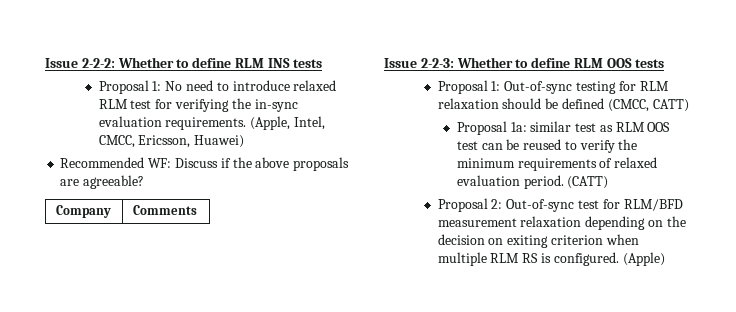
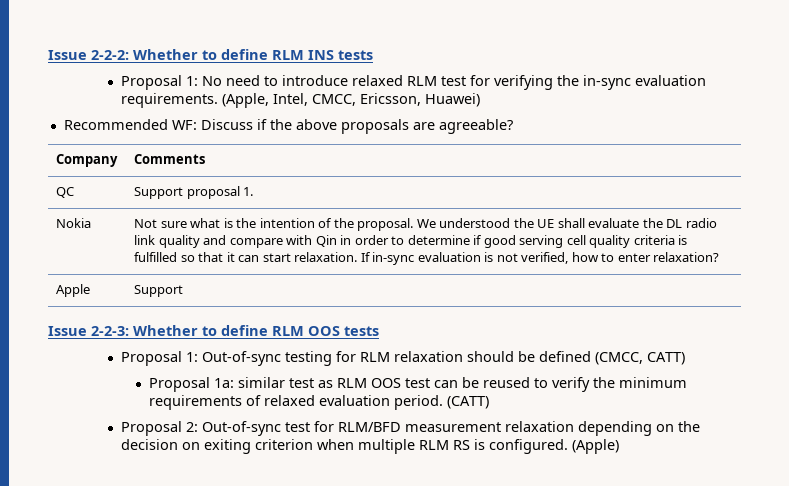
(197, 210) none -> [56,187,75,198] [134,186,254,199] [56,218,92,228] [134,218,717,231] [134,235,688,248] [134,252,720,265] [56,284,91,297] [134,285,184,297] // QC | Support proposal 1. // Nokia | Not sure what is the intention of the proposal. We understood the UE shall evaluate the DL radio link quality and compare with Qin in order to determine if good serving cell quality criteria is fulfilled so that it can start relaxation. If in-sync evaluation is not verified, how to enter relaxation? // Apple | Support

